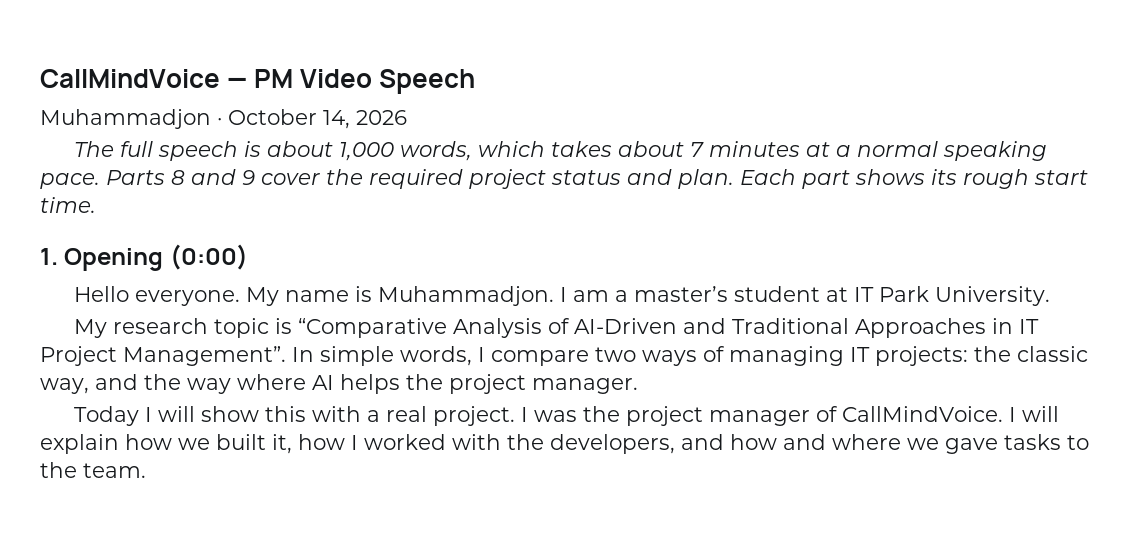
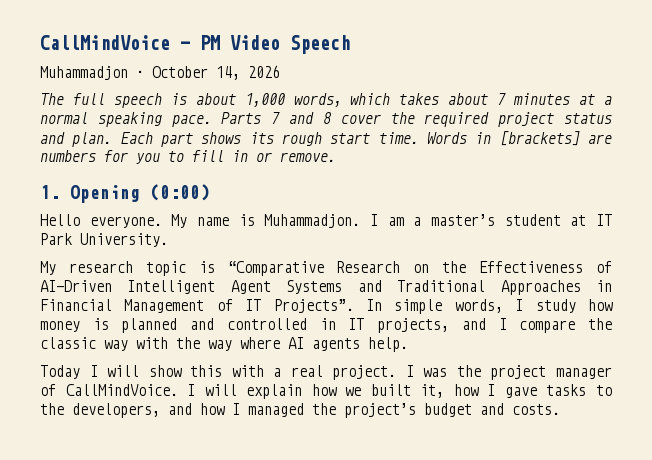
[171,169,255,185] 8 and 9 -> [271,112,331,124] 7 and 8
(96, 205) none -> [426,131,612,146] [40,150,336,164] Words in [brackets] are numbers for you to fill in or remove.
[453,318,1040,338] [40,346,1088,366] [40,374,638,394] Analysis of AI-Driven and Traditional Approaches in IT Project Management”. In simple words, I compare two ways of managing IT projects: the classic way, and the way where AI helps the project manager. -> [336,261,613,273] [40,280,613,295] [40,299,613,314] [40,318,613,333] [40,337,408,352] Research on the Effectiveness of AI-Driven Intelligent Agent Systems and Traditional Approaches in Financial Management of IT Projects”. In simple words, I study how money is planned and controlled in IT projects, and I compare the classic way with the way where AI agents help.
[364,434,501,450] worked with -> [504,384,613,398] gave tasks to
[783,434,1089,454] [40,462,146,478] and where we gave tasks to the team. -> [232,403,560,418] I managed the project’s budget and costs.

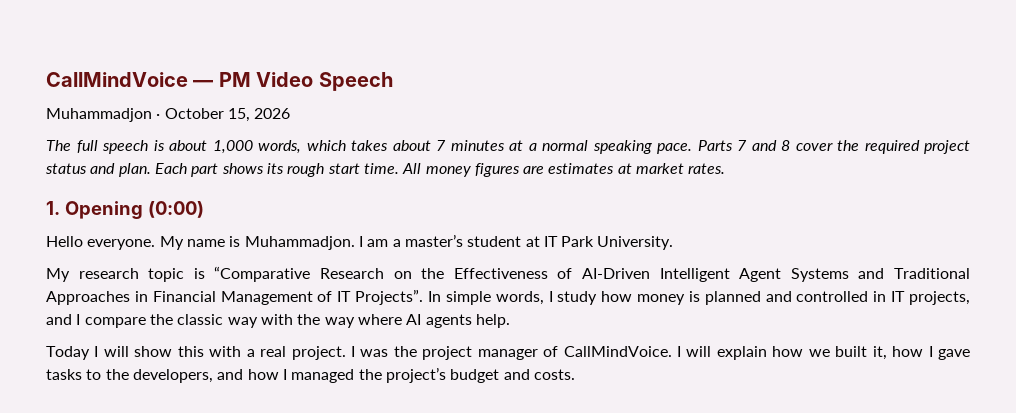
[216,66,240,80] 14, -> [227,108,250,122] 15,
[426,131,612,146] [40,150,336,164] Words in [brackets] are numbers for you to fill in or remove. -> [402,163,726,177] All money figures are estimates at market rates.

